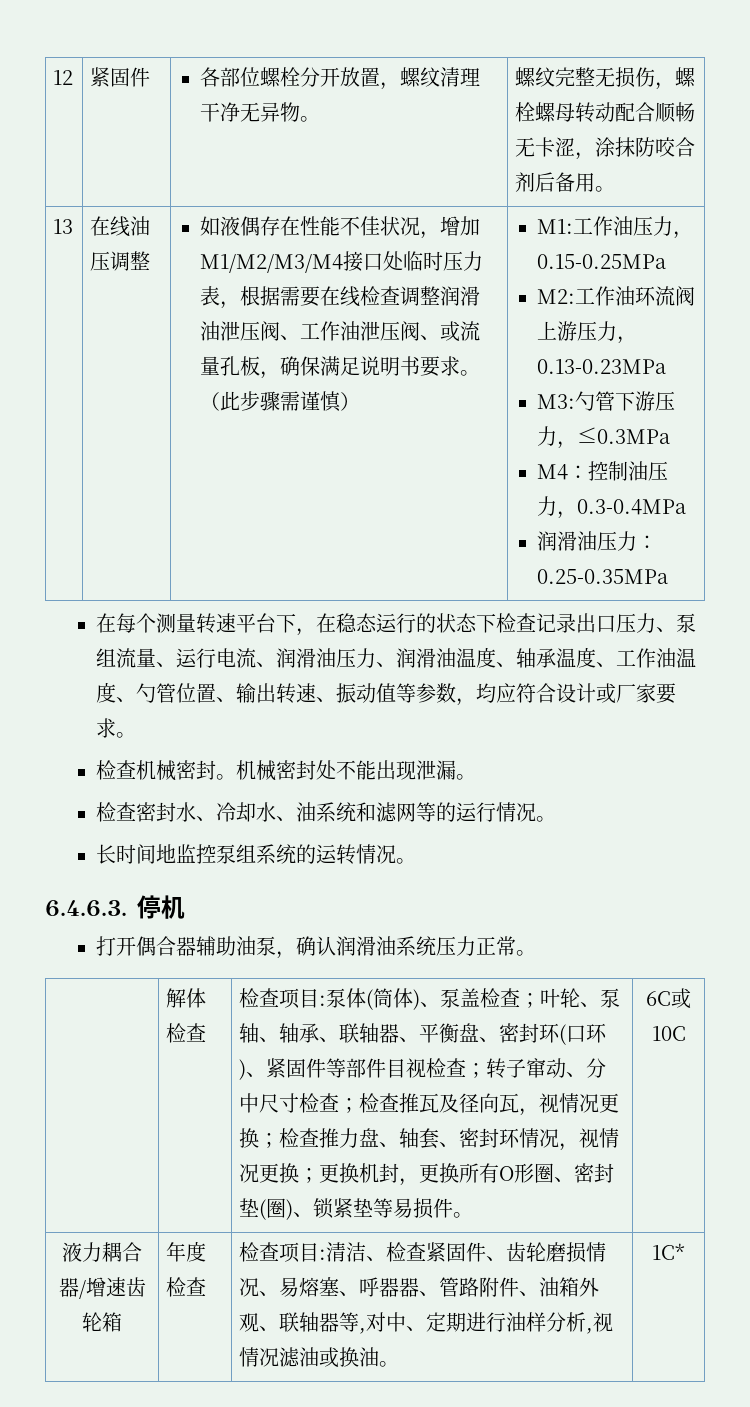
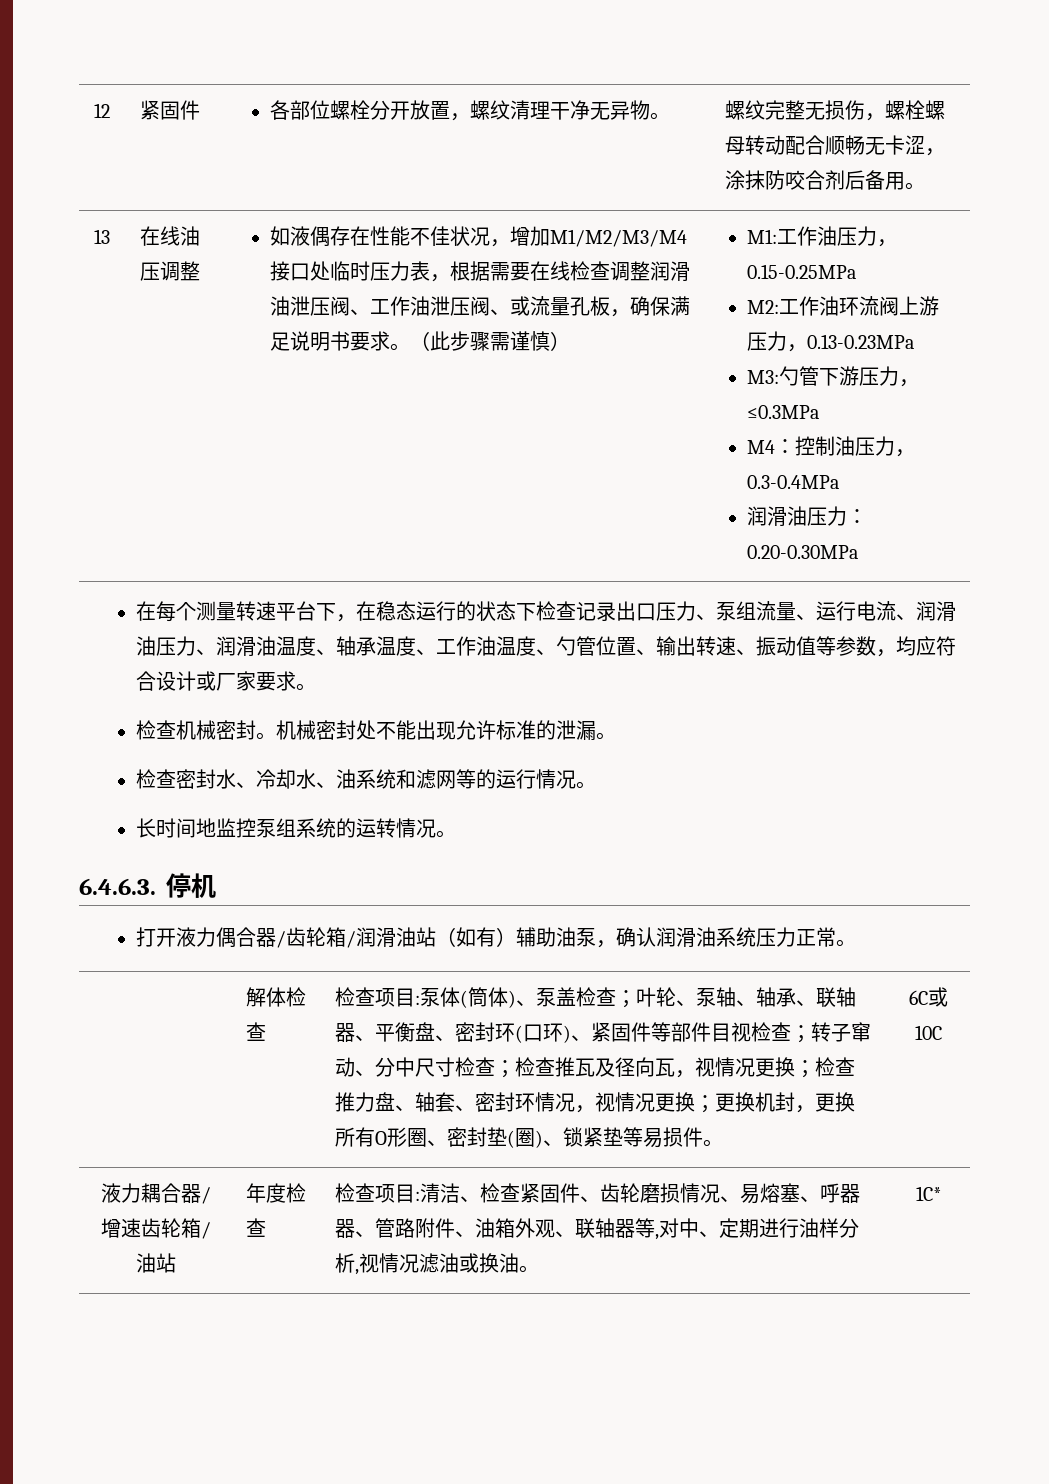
[537,569,669,584] 0.25-0.35MPa -> [746,545,858,559] 0.20-0.30MPa
(417, 770) none -> [456,720,557,740] 允许标准的
[136,936,197,956] 偶合器 -> [176,927,517,948] 液力偶合器/齿轮箱/润滑油站（如有）
(122, 1322) none -> [200,1222,211,1239] [135,1253,176,1273] /油站

